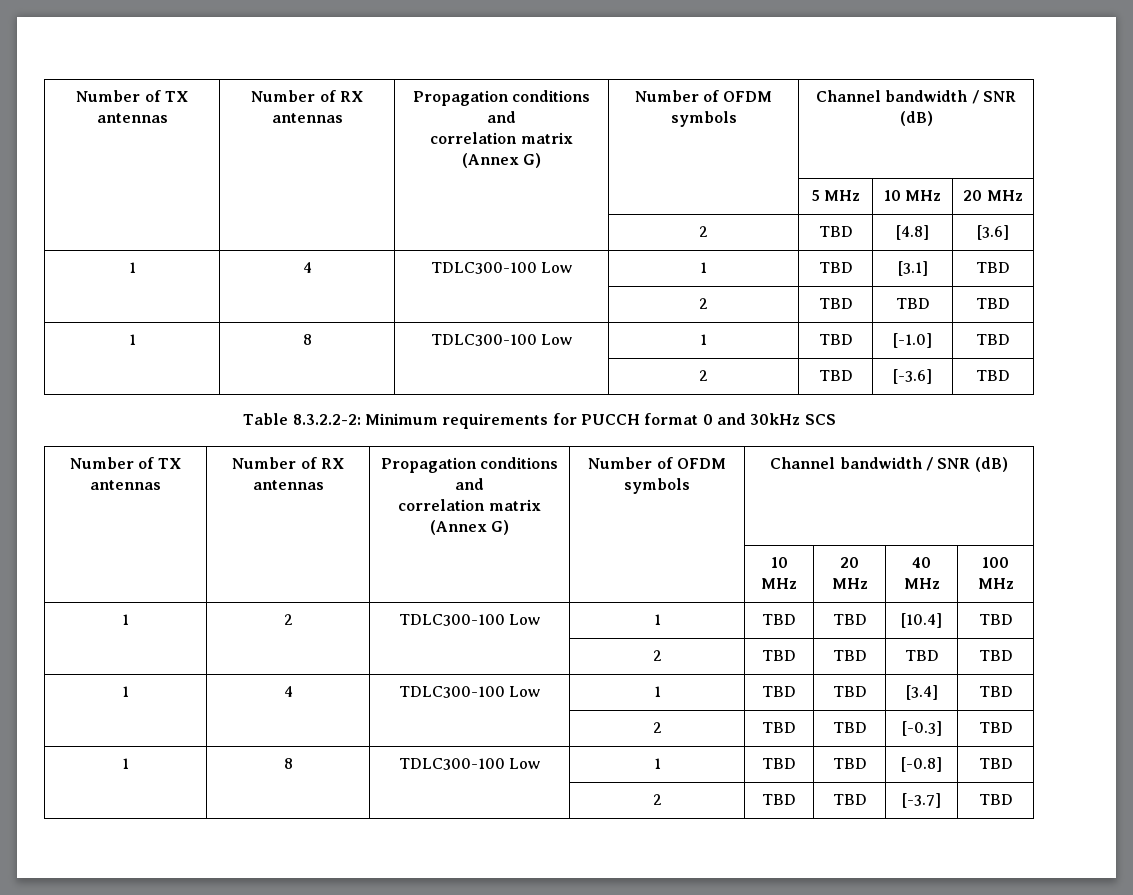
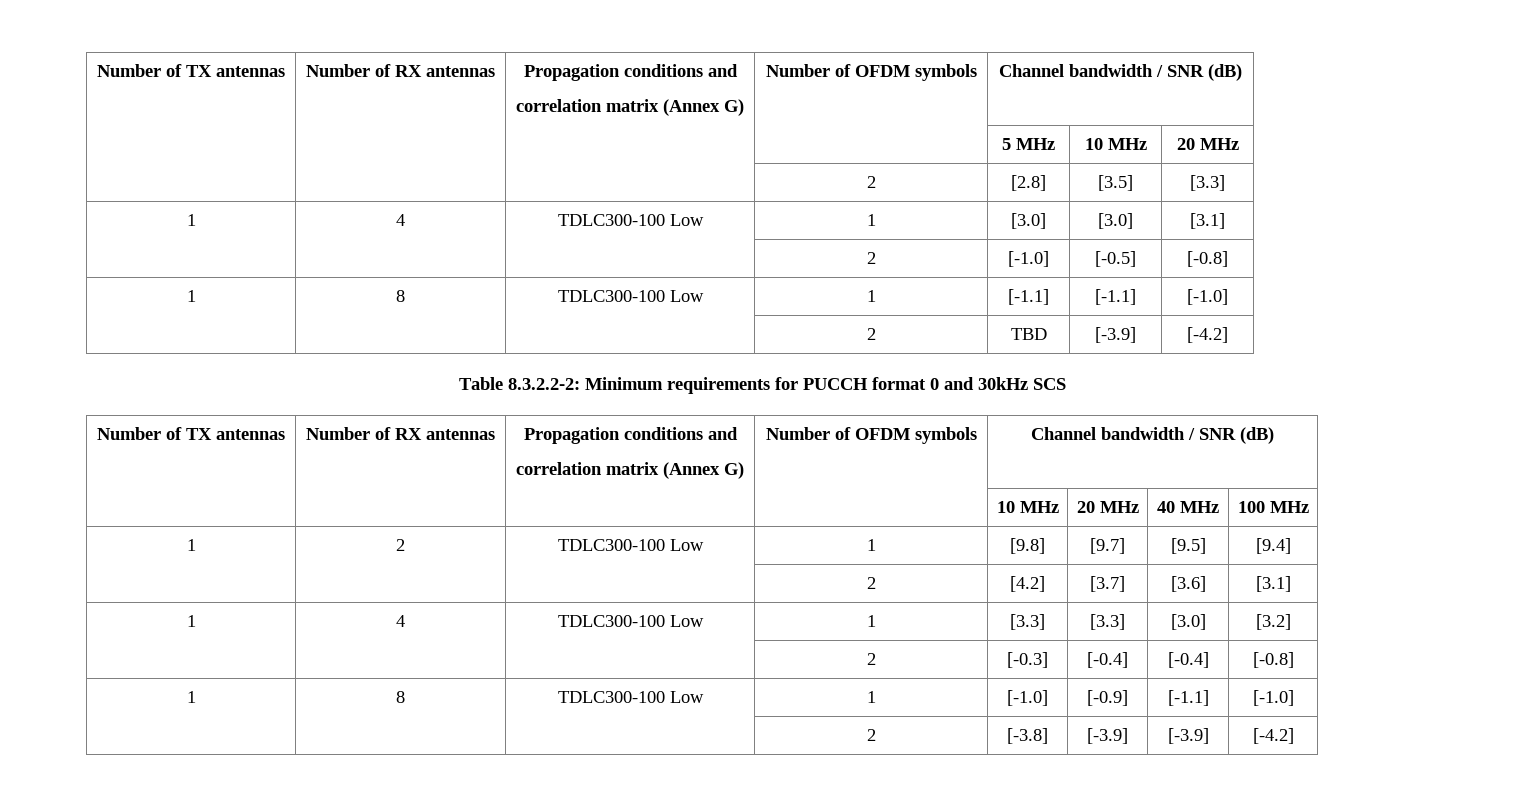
[818,226,853,237] [896,225,929,240] [977,225,1009,240] [128,262,136,273] [302,262,312,273] [430,262,573,274] [700,262,707,273] [818,262,853,273] [897,261,928,276] [976,262,1010,273] [699,298,708,309] [818,298,853,309] [895,298,930,309] [976,298,1010,309] [128,334,136,345] [302,334,312,345] [430,334,573,346] [700,334,707,345] [818,334,853,345] [893,333,932,348] [976,334,1010,345] [699,370,708,381] [818,370,853,381] [893,369,932,384] [976,370,1010,381] TBD | [4.8] | [3.6] // 1 | 4 | TDLC300-100 Low | 1 | TBD | [3.1] | TBD // | | | 2 | TBD | TBD | TBD // 1 | 8 | TDLC300-100 Low | 1 | TBD | [-1.0] | TBD // | | | 2 | TBD | [-3.6] | TBD -> [1011,175,1046,191] [1098,175,1133,191] [1190,175,1225,191] [186,214,196,226] [396,214,405,226] [557,214,704,226] [866,214,876,226] [1011,213,1046,229] [1098,213,1133,229] [1190,213,1225,229] [866,252,876,264] [1008,251,1049,267] [1095,251,1136,267] [1187,251,1228,267] [186,290,196,302] [396,290,405,302] [557,290,704,302] [866,290,876,302] [1008,289,1049,305] [1095,289,1136,305] [1187,289,1228,305] [866,328,876,340] [1010,328,1047,340] [1095,327,1136,343] [1187,327,1228,343] [2.8] | [3.5] | [3.3] // 1 | 4 | TDLC300-100 Low | 1 | [3.0] | [3.0] | [3.1] // | | | 2 | [-1.0] | [-0.5] | [-0.8] // 1 | 8 | TDLC300-100 Low | 1 | [-1.1] | [-1.1] | [-1.0] // | | | 2 | TBD | [-3.9] | [-4.2]
[762,614,796,625] [832,614,867,625] [901,613,942,628] [978,614,1013,625] [652,650,662,661] [762,650,796,661] [832,650,867,661] [904,650,939,661] [978,650,1013,661] [122,686,129,697] [283,686,293,697] [398,686,541,698] [653,686,661,697] [762,686,796,697] [832,686,867,697] [905,685,938,700] [978,686,1013,697] [652,722,662,733] [762,722,796,733] [832,722,867,733] TBD | TBD | [10.4] | TBD // | | | 2 | TBD | TBD | TBD | TBD // 1 | 4 | TDLC300-100 Low | 1 | TBD | TBD | [3.4] | TBD // | | | 2 | TBD | TBD -> [1010,538,1045,554] [1090,538,1125,554] [1170,538,1206,554] [1255,538,1291,554] [866,577,876,589] [1010,576,1045,592] [1090,576,1125,592] [1170,576,1206,592] [1255,576,1291,592] [186,615,196,627] [396,615,405,627] [557,615,704,627] [866,615,876,627] [1010,614,1045,630] [1090,614,1125,630] [1170,614,1206,630] [1255,614,1291,630] [866,653,876,665] [9.8] | [9.7] | [9.5] | [9.4] // | | | 2 | [4.2] | [3.7] | [3.6] | [3.1] // 1 | 4 | TDLC300-100 Low | 1 | [3.3] | [3.3] | [3.0] | [3.2] // | | | 2
[978,722,1013,733] [122,758,129,769] [283,758,293,769] [398,758,541,770] [653,758,661,769] [762,758,796,769] [832,758,867,769] [901,757,942,772] [978,758,1013,769] [652,794,662,805] [762,794,796,805] [832,794,867,805] [902,793,941,808] [978,794,1013,805] TBD // 1 | 8 | TDLC300-100 Low | 1 | TBD | TBD | [-0.8] | TBD // | | | 2 | TBD | TBD | [-3.7] | TBD -> [1087,652,1128,668] [1167,652,1209,668] [1252,652,1294,668] [186,691,196,703] [396,691,405,703] [557,691,704,703] [866,691,876,703] [1007,690,1048,706] [1087,690,1128,706] [1167,690,1209,706] [1252,690,1294,706] [866,729,876,741] [1007,728,1048,744] [1087,728,1128,744] [1167,728,1209,744] [1252,728,1294,744] [-0.4] | [-0.4] | [-0.8] // 1 | 8 | TDLC300-100 Low | 1 | [-1.0] | [-0.9] | [-1.1] | [-1.0] // | | | 2 | [-3.8] | [-3.9] | [-3.9] | [-4.2]

